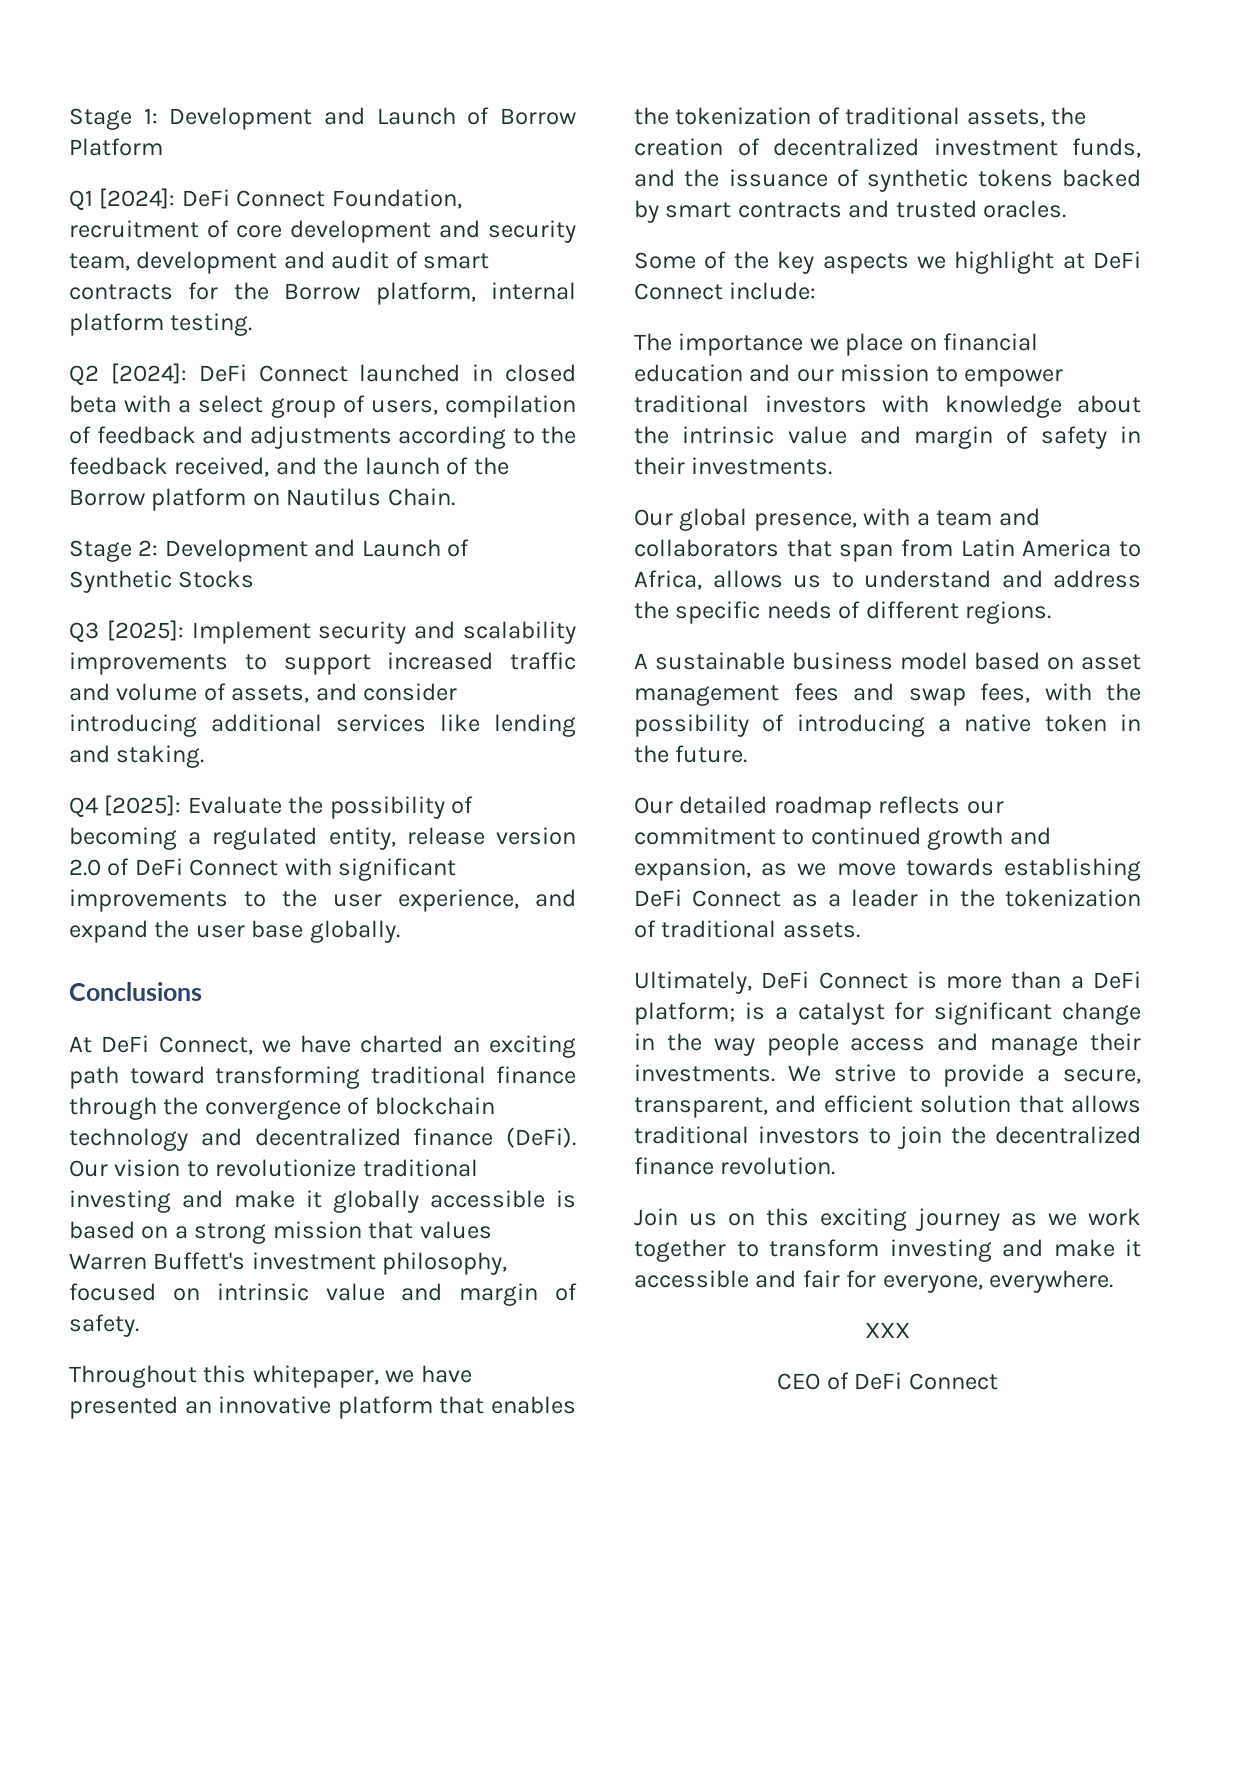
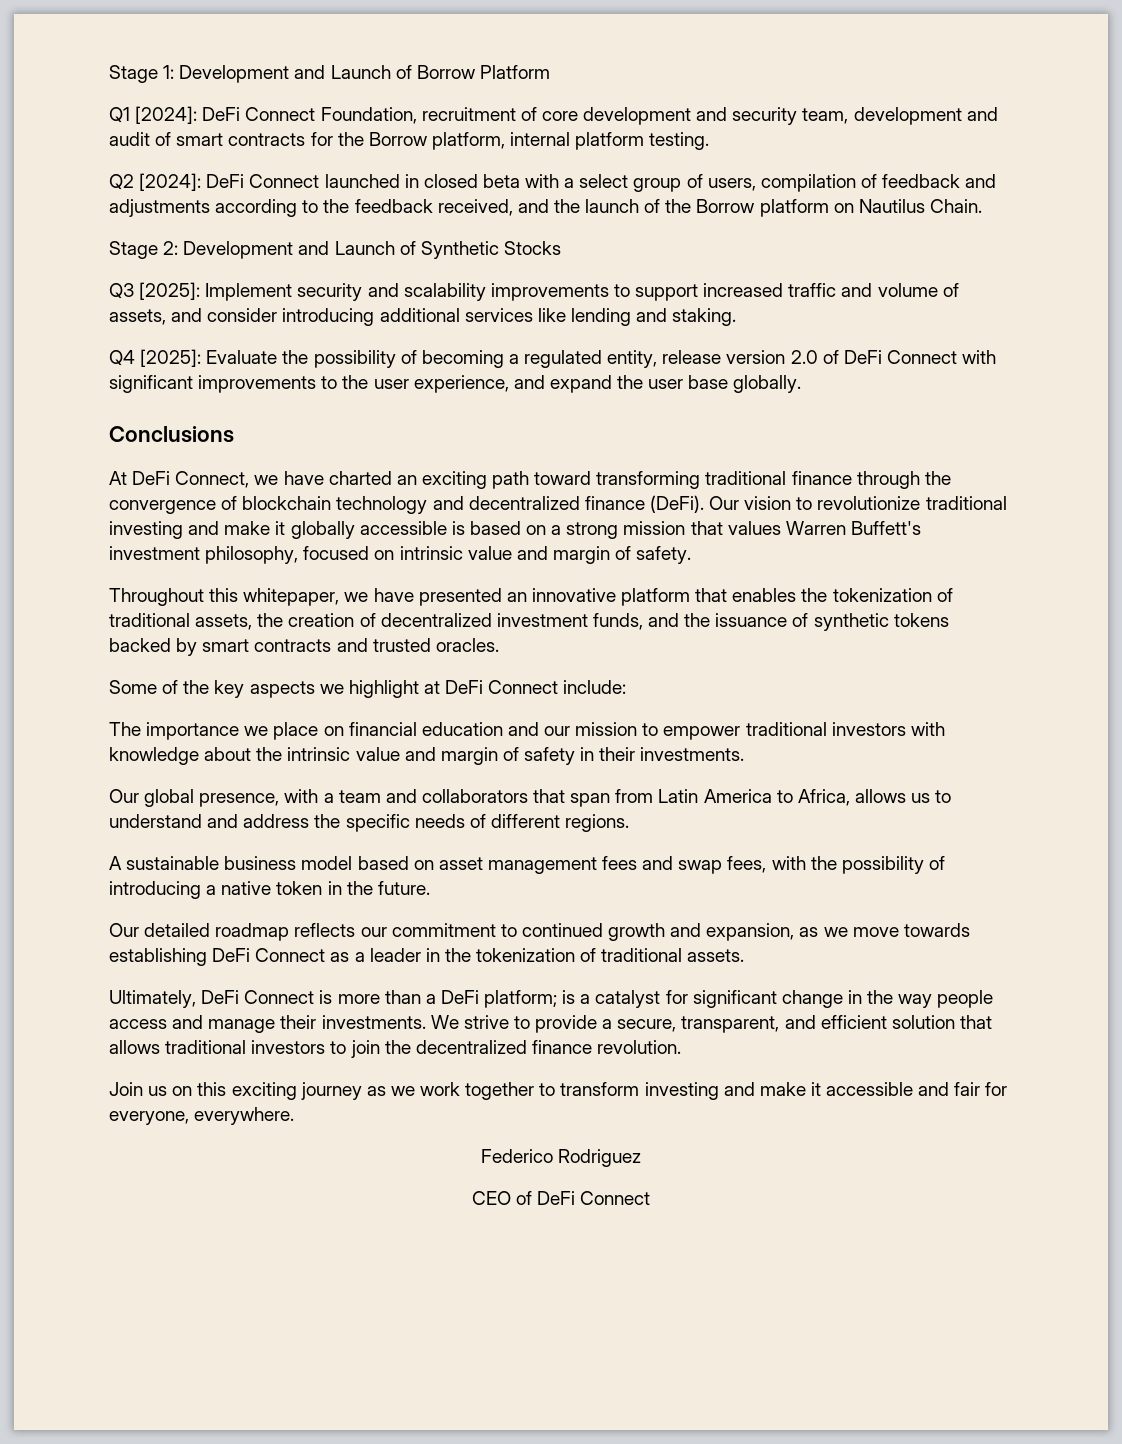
[865,1322,910,1338] XXX -> [480,1149,642,1167] Federico Rodriguez

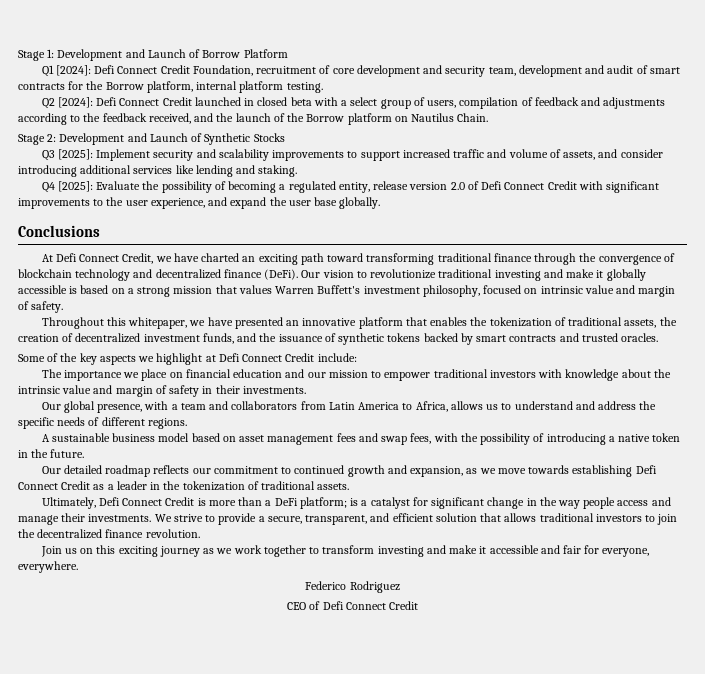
[202,107,316,121] DeFi Connect -> [94,65,190,74] Defi Connect Credit
[206,174,320,188] DeFi Connect -> [96,97,192,106] Defi Connect Credit
[843,350,957,364] DeFi Connect -> [481,181,577,190] Defi Connect Credit
[132,471,250,488] DeFi Connect, -> [55,253,154,264] Defi Connect Credit,
[445,680,559,694] DeFi Connect -> [218,353,315,362] Defi Connect Credit
[533,789,611,807] that span -> (298, 405) none
[212,948,326,962] DeFi Connect -> [635,465,657,474] [18,481,91,490] Defi Connect Credit
[201,990,315,1004] DeFi Connect -> [98,497,195,506] Defi Connect Credit
[537,1191,651,1205] DeFi Connect -> [322,601,418,610] Defi Connect Credit

